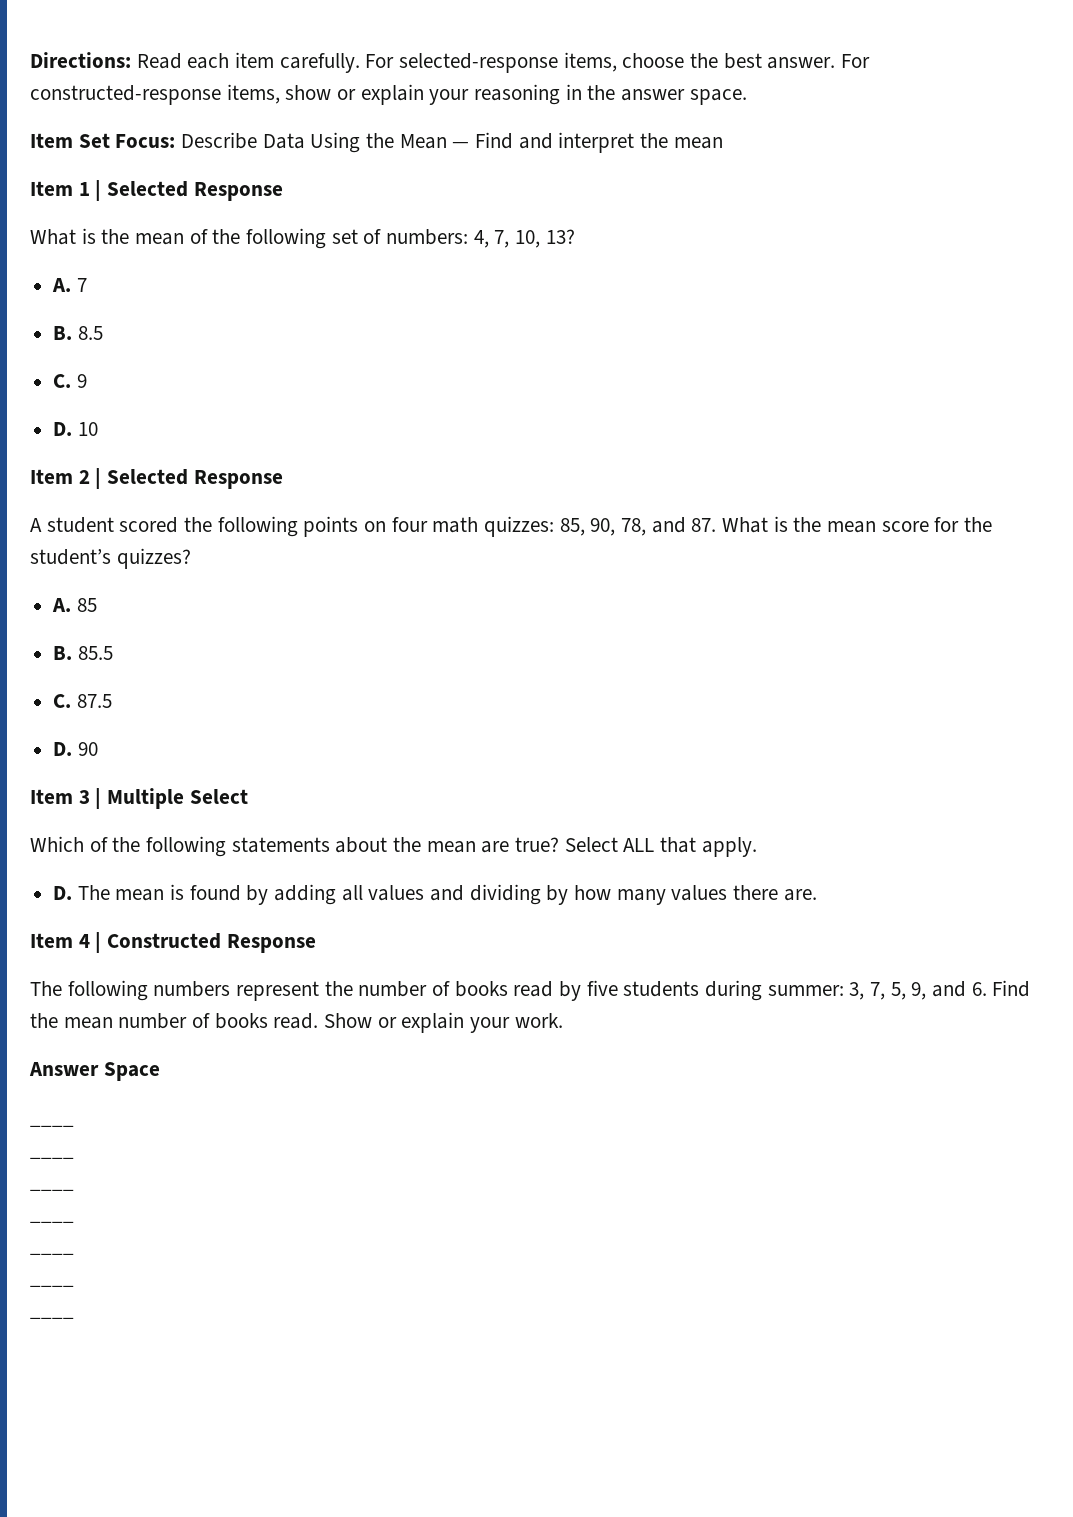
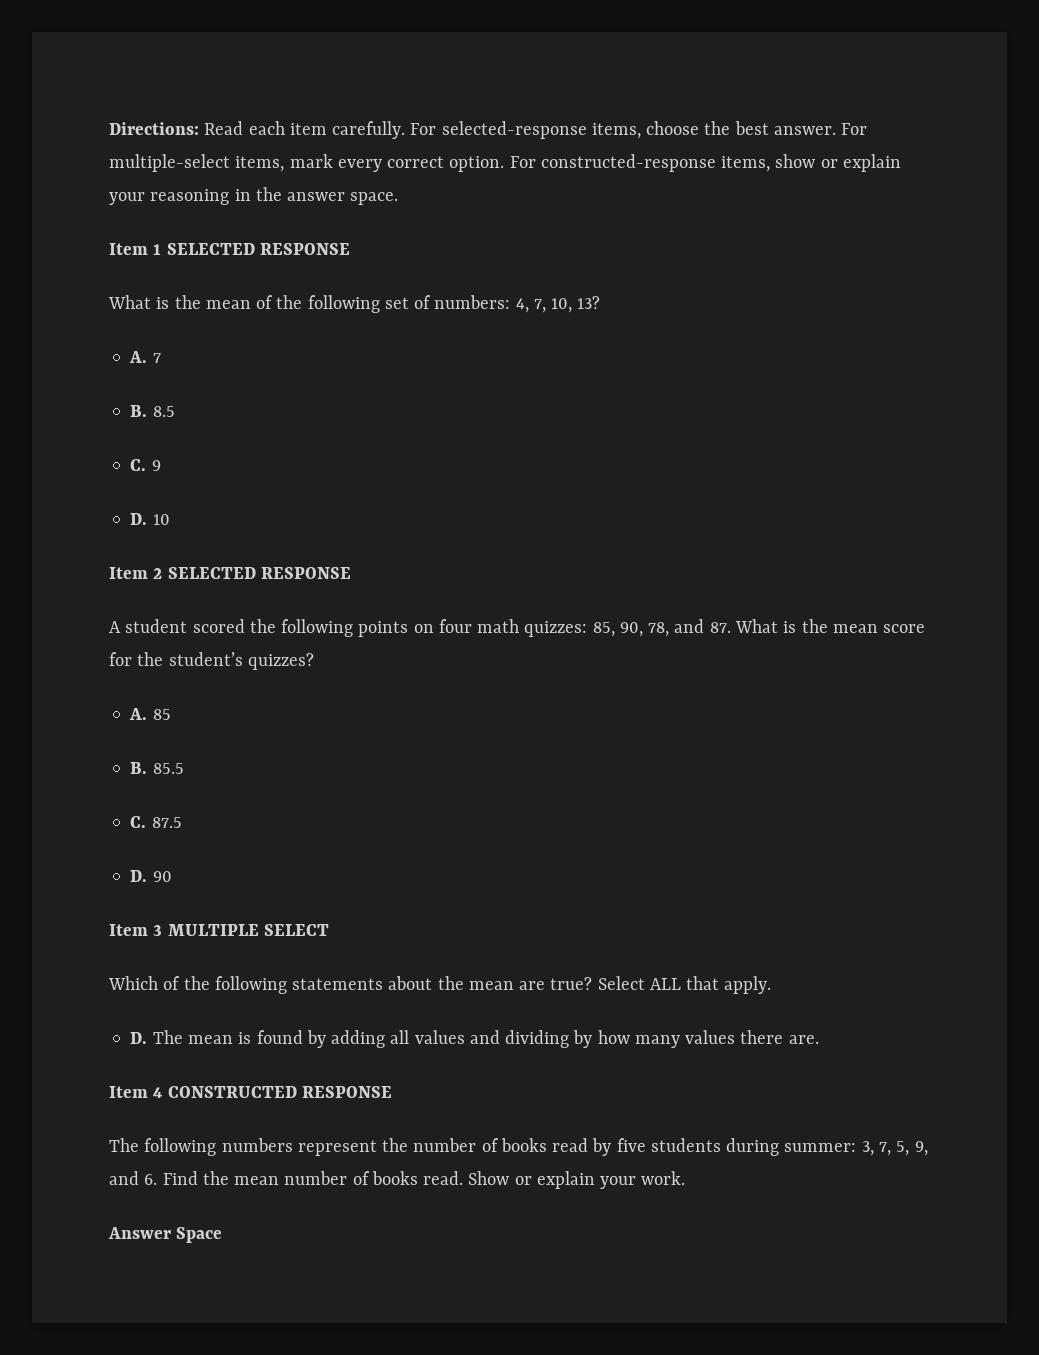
(871, 61) none -> [109,154,536,172] multiple-select items, mark every correct option. For
[30,132,723,153] // Item Set Focus: Describe Data Using the Mean — Find and interpret the mean -> (399, 198) none
[95,180,283,201] | Selected Response -> [166,243,350,255] SELECTED RESPONSE
[95,468,283,489] | Selected Response -> [167,567,351,579] SELECTED RESPONSE
[95,788,248,809] | Multiple Select -> [167,924,329,936] MULTIPLE SELECT
[95,932,316,953] | Constructed Response -> [167,1086,392,1098] CONSTRUCTED RESPONSE
[30,1124,74,1127] [30,1156,74,1159] [30,1188,74,1191] [30,1220,74,1223] [30,1252,74,1255] [30,1284,74,1287] [30,1316,74,1319] // ____ // ____ // ____ // ____ // ____ // ____ // ____ -> (223, 1235) none

